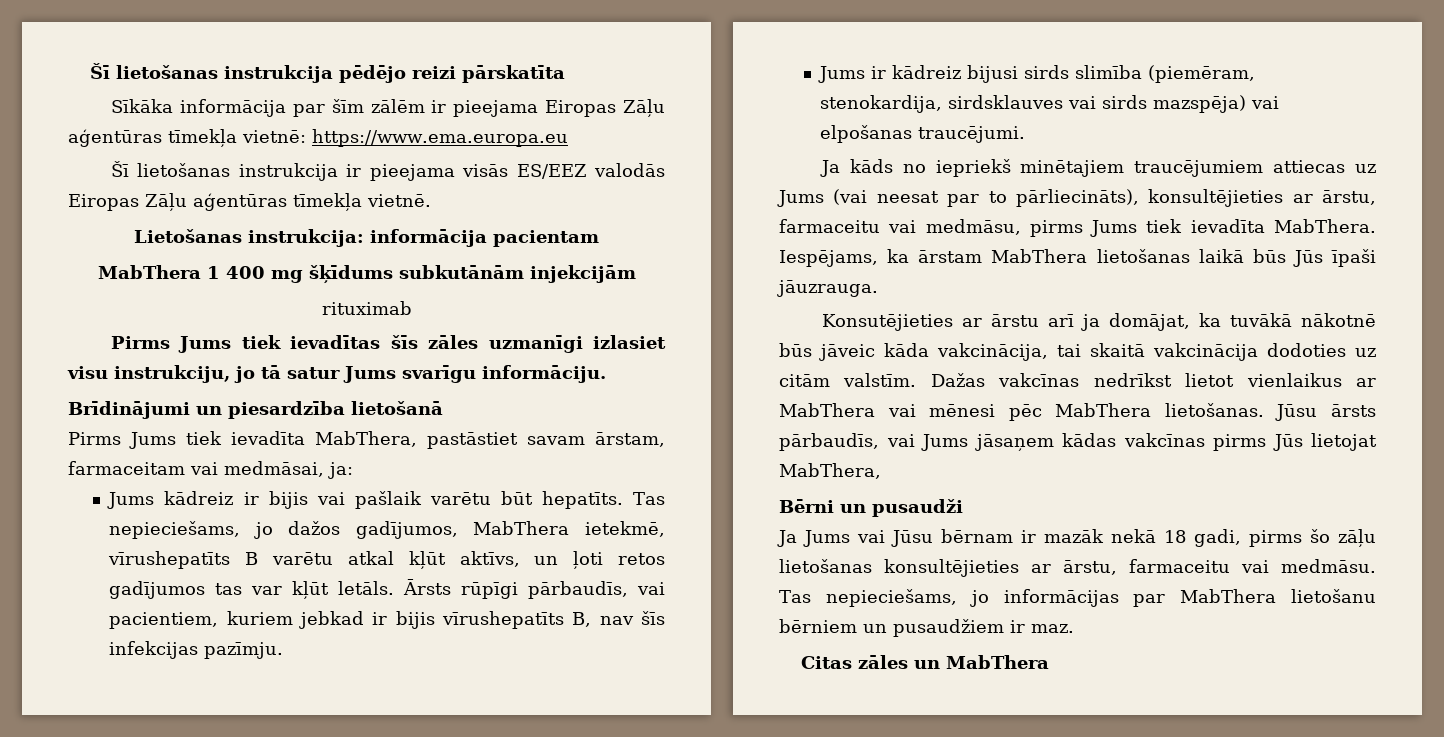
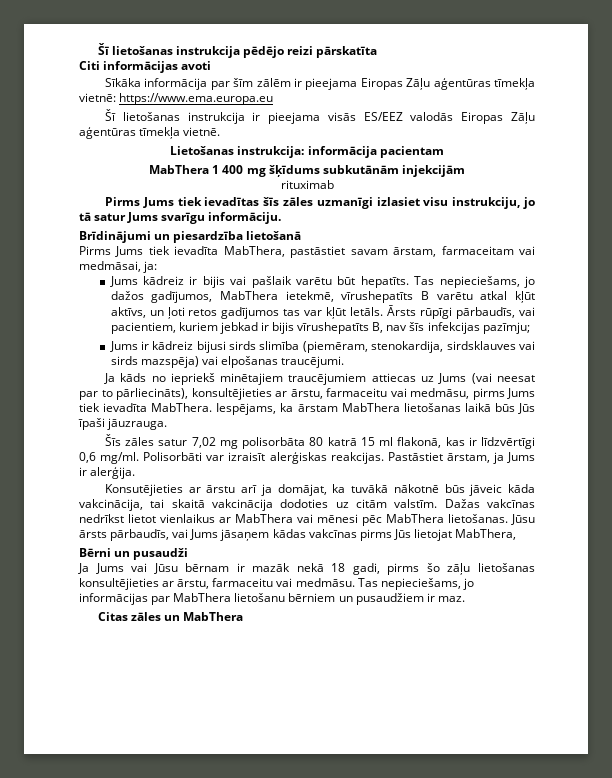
(565, 74) none -> [79,61,212,73] // Citi informācijas avoti
[204,642,284,659] pazīmju. -> [482,322,530,334] pazīmju;
(878, 288) none -> [104,434,536,449] [79,452,536,464] [79,467,136,479] // Šīs zāles satur 7,02 mg polisorbāta 80 katrā 15 ml flakonā, kas ir līdzvērtīgi 0,6 mg/ml. Polisorbāti var izraisīt alerģiskas reakcijas. Pastāstiet ārstam, ja Jums ir alerģija.

